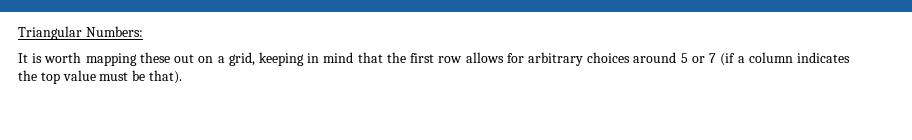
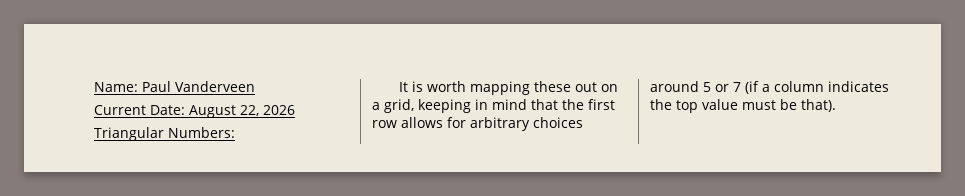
(18, 33) none -> [94,81,255,92] [94,105,295,118] Name: Paul Vanderveen // Current Date: August 22, 2026 //

